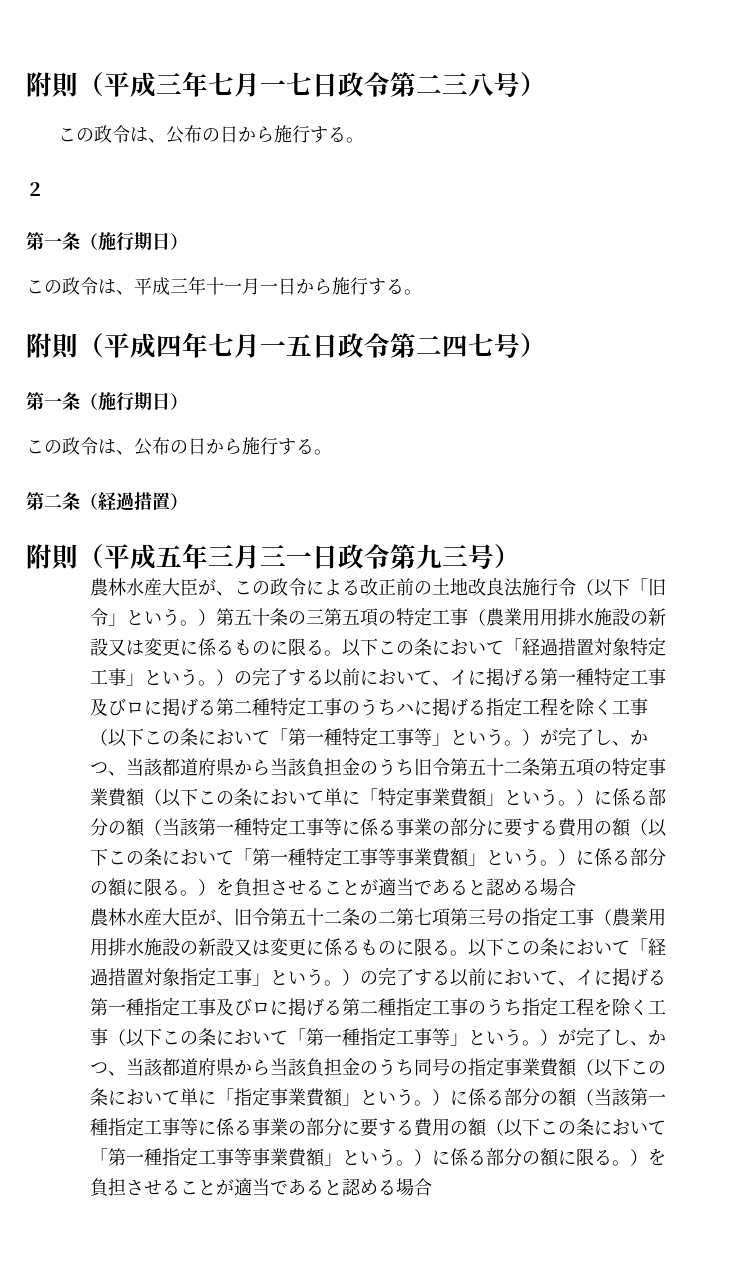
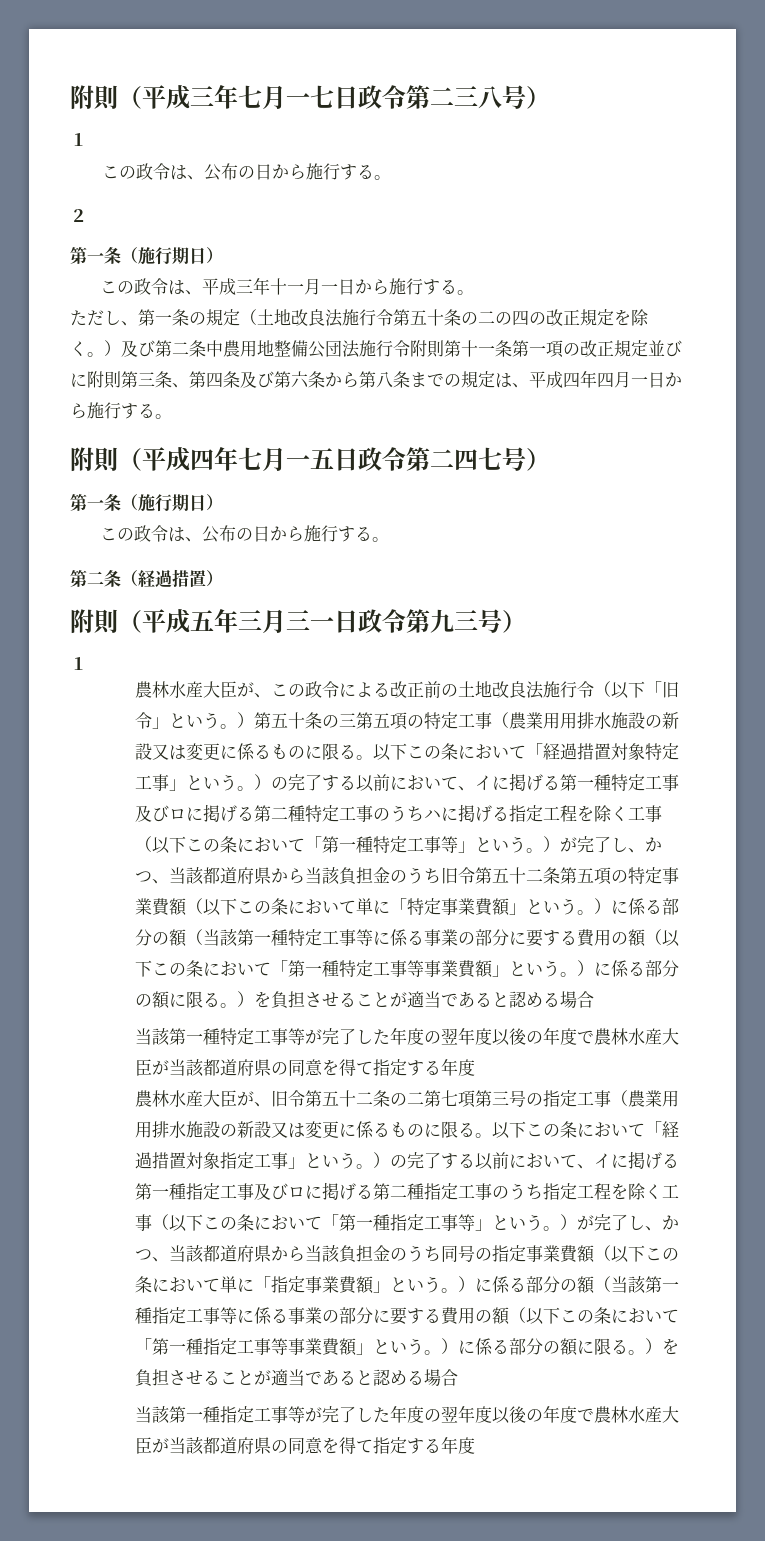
(546, 84) none -> [70,133,87,146] // １
(422, 292) none -> [70,309,649,327] [70,340,682,358] [70,370,682,389] [70,402,172,419] // ただし、第一条の規定（土地改良法施行令第五十条の二の四の改正規定を除く。）及び第二条中農用地整備公団法施行令附則第十一条第一項の改正規定並びに附則第三条、第四条及び第六条から第八条までの規定は、平成四年四月一日から施行する。
(520, 556) none -> [70,657,87,670] // １
(576, 887) none -> [134,1027,679,1046] [134,1058,475,1077] // 当該第一種特定工事等が完了した年度の翌年度以後の年度で農林水産大臣が当該都道府県の同意を得て指定する年度
(432, 1187) none -> [134,1405,679,1424] [134,1436,475,1455] // 当該第一種指定工事等が完了した年度の翌年度以後の年度で農林水産大臣が当該都道府県の同意を得て指定する年度

